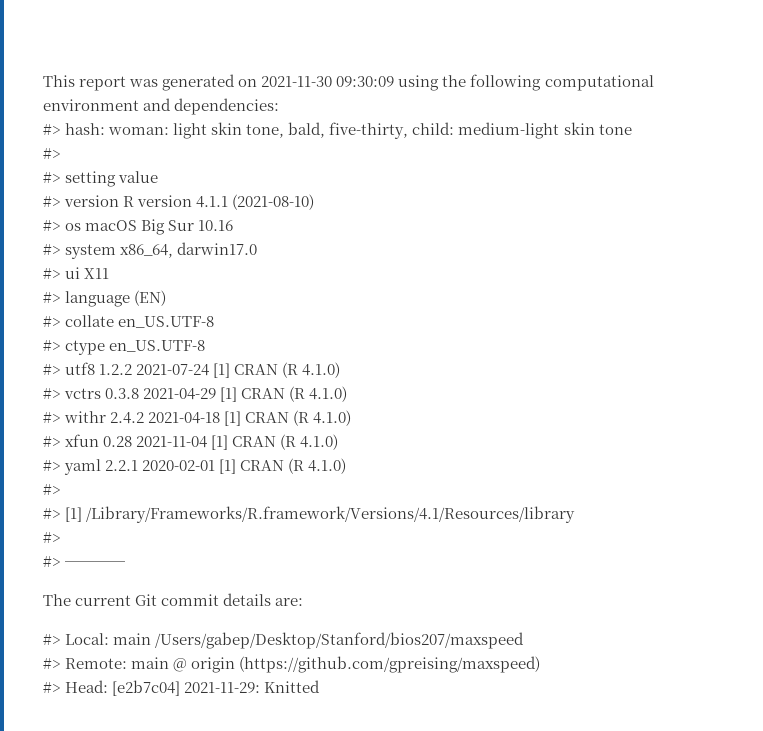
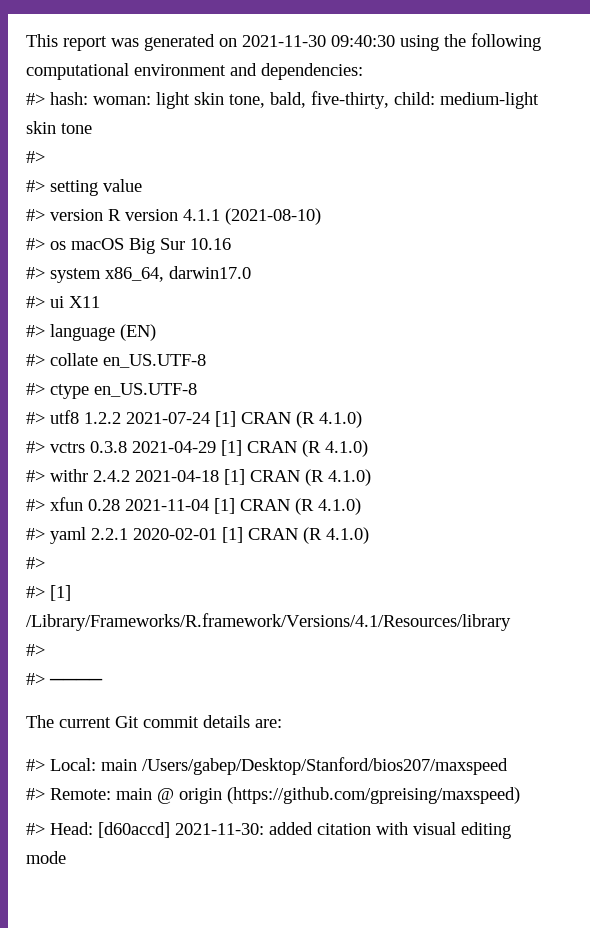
[336,76,395,87] 09:30:09 -> [331,35,395,47] 09:40:30
[112,680,321,696] [e2b7c04] 2021-11-29: Knitted -> [98,822,511,839] [26,851,66,864] [d60accd] 2021-11-30: added citation with visual editing mode

